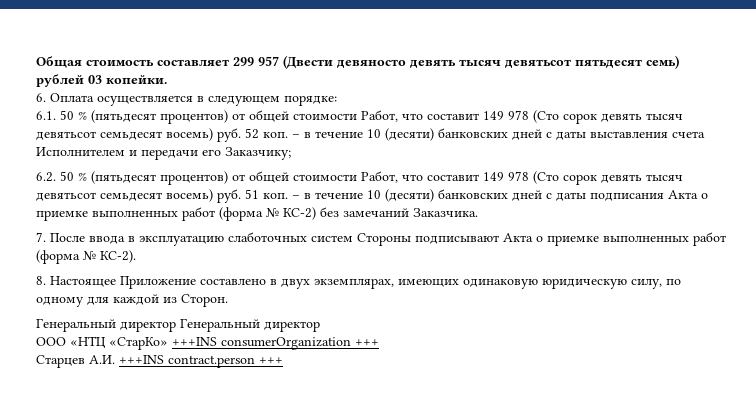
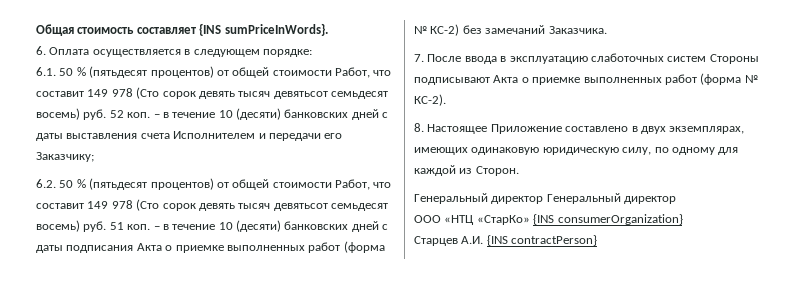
[233,55,679,69] [36,74,167,87] 299 957 (Двести девяносто девять тысяч девятьсот пятьдесят семь) рублей 03 копейки. -> [199,23,328,36] {INS sumPriceInWords}.
[172,337,379,350] +++INS consumerOrganization +++ -> [533,214,683,225] {INS consumerOrganization}
[119,355,283,368] +++INS contract.person +++ -> [486,235,598,246] {INS contractPerson}

